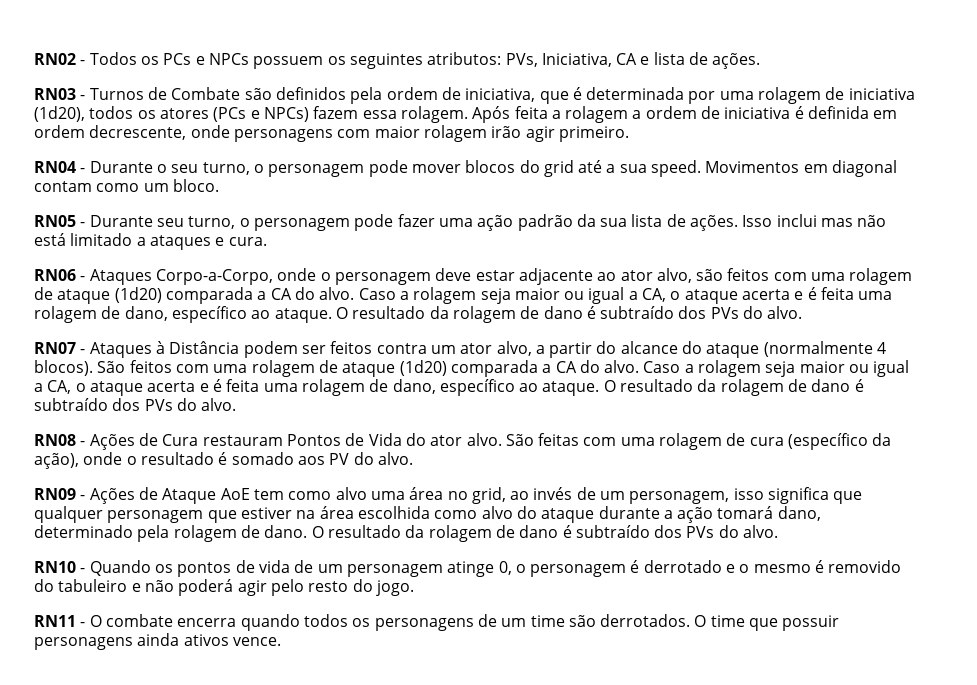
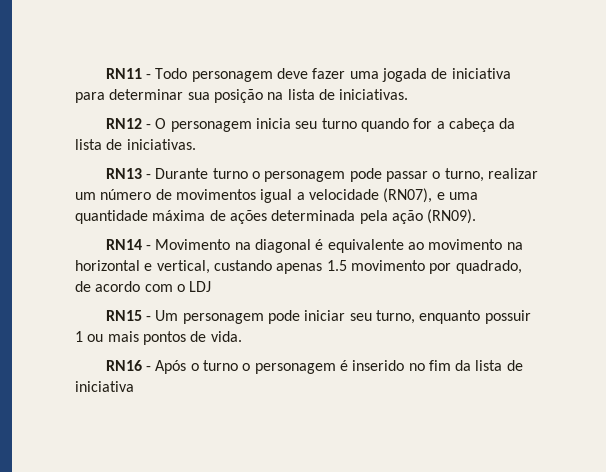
[34,52,761,69] [34,87,915,104] [34,106,898,123] [34,125,629,142] [34,160,898,177] [34,179,219,192] [34,214,887,231] [34,233,267,250] [34,268,913,285] [34,287,893,304] [34,306,803,323] [34,341,887,358] [34,360,910,377] [34,379,864,396] [34,398,237,411] [34,433,892,450] [34,452,413,469] [34,487,863,504] [34,506,821,523] [34,525,779,542] [34,560,902,577] [34,579,414,596] [34,614,840,631] [34,633,281,650] RN02 - Todos os PCs e NPCs possuem os seguintes atributos: PVs, Iniciativa, CA e lista de ações. // RN03 - Turnos de Combate são definidos pela ordem de iniciativa, que é determinada por uma rolagem de iniciativa (1d20), todos os atores (PCs e NPCs) fazem essa rolagem. Após feita a rolagem a ordem de iniciativa é definida em ordem decrescente, onde personagens com maior rolagem irão agir primeiro. // RN04 - Durante o seu turno, o personagem pode mover blocos do grid até a sua speed. Movimentos em diagonal contam como um bloco. // RN05 - Durante seu turno, o personagem pode fazer uma ação padrão da sua lista de ações. Isso inclui mas não está limitado a ataques e cura. // RN06 - Ataques Corpo-a-Corpo, onde o personagem deve estar adjacente ao ator alvo, são feitos com uma rolagem de ataque (1d20) comparada a CA do alvo. Caso a rolagem seja maior ou igual a CA, o ataque acerta e é feita uma rolagem de dano, específico ao ataque. O resultado da rolagem de dano é subtraído dos PVs do alvo. // RN07 - Ataques à Distância podem ser feitos contra um ator alvo, a partir do alcance do ataque (normalmente 4 blocos). São feitos com uma rolagem de ataque (1d20) comparada a CA do alvo. Caso a rolagem seja maior ou igual a CA, o ataque acerta e é feita uma rolagem de dano, específico ao ataque. O resultado da rolagem de dano é subtraído dos PVs do alvo. // RN08 - Ações de Cura restauram Pontos de Vida do ator alvo. São feitas com uma rolagem de cura (específico da ação), onde o resultado é somado aos PV do alvo. // RN09 - Ações de Ataque AoE tem como alvo uma área no grid, ao invés de um personagem, isso significa que qualquer personagem que estiver na área escolhida como alvo do ataque durante a ação tomará dano, determinado pela rolagem de dano. O resultado da rolagem de dano é subtraído dos PVs do alvo. // RN10 - Quando os pontos de vida de um personagem atinge 0, o personagem é derrotado e o mesmo é removido do tabuleiro e não poderá agir pelo resto do jogo. // RN11 - O combate encerra quando todos os personagens de um time são derrotados. O time que possuir personagens ainda ativos vence. -> [105,68,511,82] [75,89,409,103] [105,118,516,132] [75,139,196,150] [105,168,538,182] [75,188,478,203] [75,209,477,224] [105,239,523,253] [75,260,522,274] [75,281,212,292] [105,310,531,324] [75,331,242,345] [105,360,523,374] [75,381,134,392] RN11 - Todo personagem deve fazer uma jogada de iniciativa para determinar sua posição na lista de iniciativas. // RN12 - O personagem inicia seu turno quando for a cabeça da lista de iniciativas. // RN13 - Durante turno o personagem pode passar o turno, realizar um número de movimentos igual a velocidade (RN07), e uma quantidade máxima de ações determinada pela ação (RN09). // RN14 - Movimento na diagonal é equivalente ao movimento na horizontal e vertical, custando apenas 1.5 movimento por quadrado, de acordo com o LDJ // RN15 - Um personagem pode iniciar seu turno, enquanto possuir 1 ou mais pontos de vida. // RN16 - Após o turno o personagem é inserido no fim da lista de iniciativa

